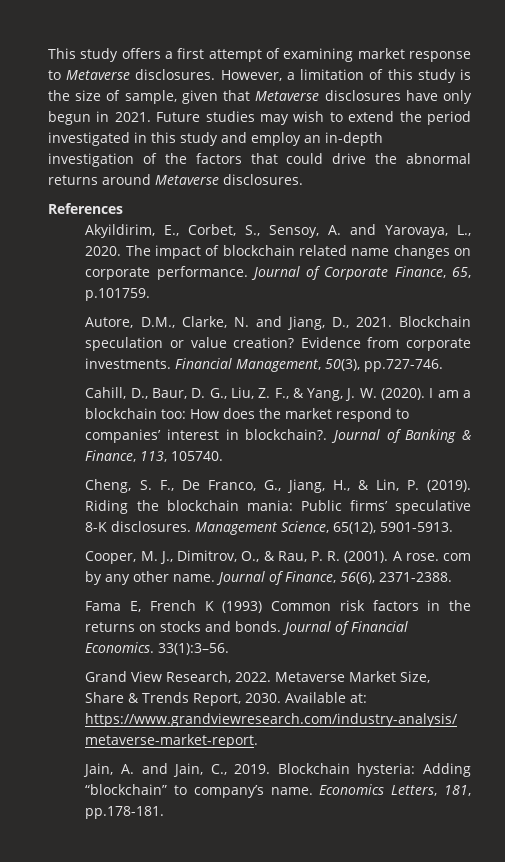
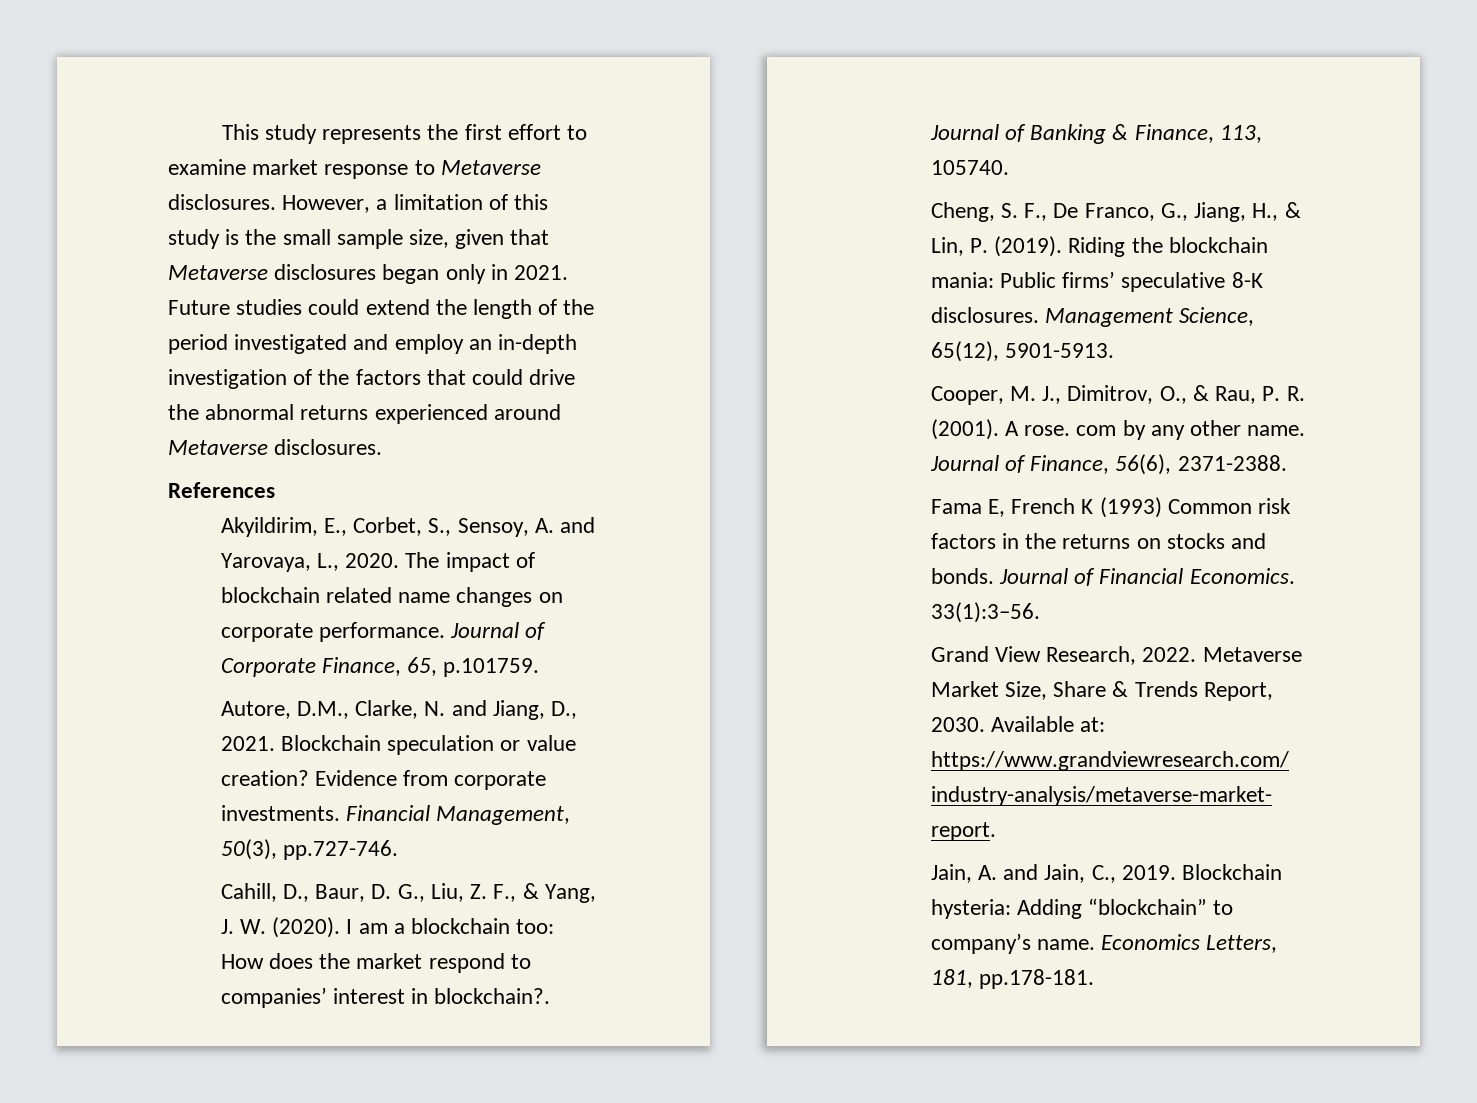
[121,48,354,62] offers a first attempt of examining -> [322,124,588,144] [168,159,246,175] represents the first effort to examine
[75,90,177,104] size of sample, -> [282,229,450,249] small sample size,
[405,90,473,104] [48,111,91,125] have only begun -> [382,264,486,284] began only
[260,111,471,125] [48,132,218,146] may wish to extend the period investigated in this study -> [308,299,595,319] [168,334,348,354] could extend the length of the period investigated
(98, 180) none -> [374,404,488,424] experienced

